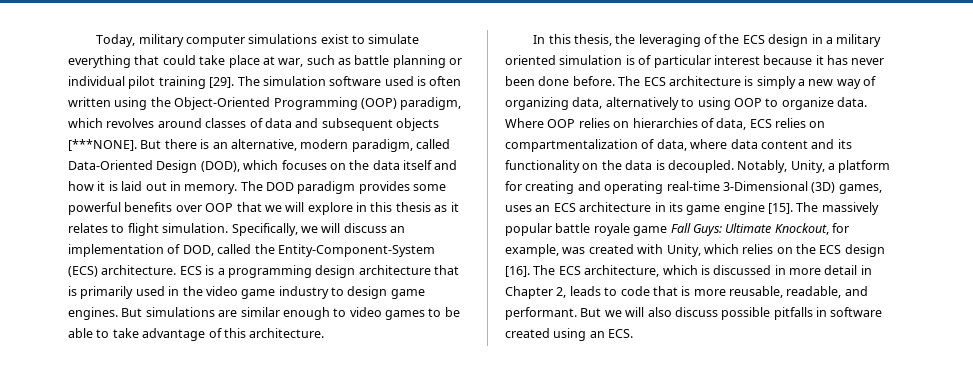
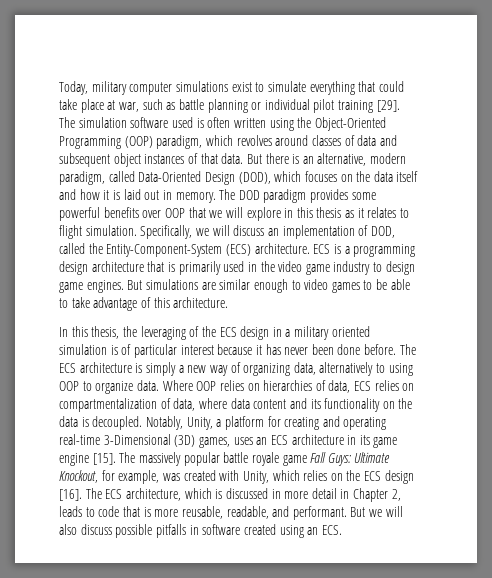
[396,118,439,131] [68,139,137,151] objects [***NONE]. -> [113,153,244,167] object instances of that data.

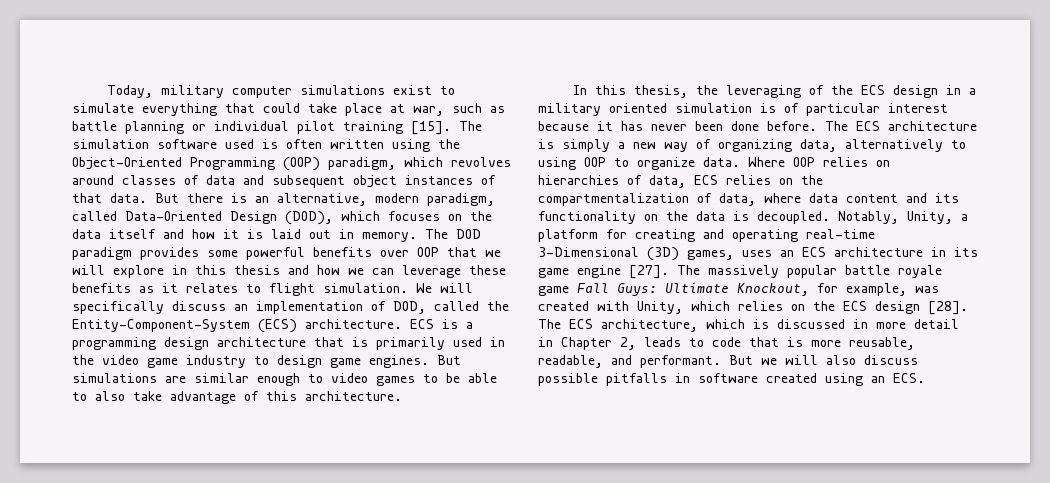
[376,100,400,112] [29]. -> [411,121,451,135] [15].
(342, 212) none -> [288,265,506,278] [72,283,131,293] and how we can leverage these benefits
[140,225,230,239] Specifically, we will -> [416,283,473,293] [72,301,164,314] We will specifically
(68, 303) none -> [95,391,125,401] also
(415, 387) none -> [801,175,823,185] the
[92,453,116,465] [15]. -> [629,265,669,279] [27].
[59,489,82,501] [16]. -> [928,301,968,315] [28].

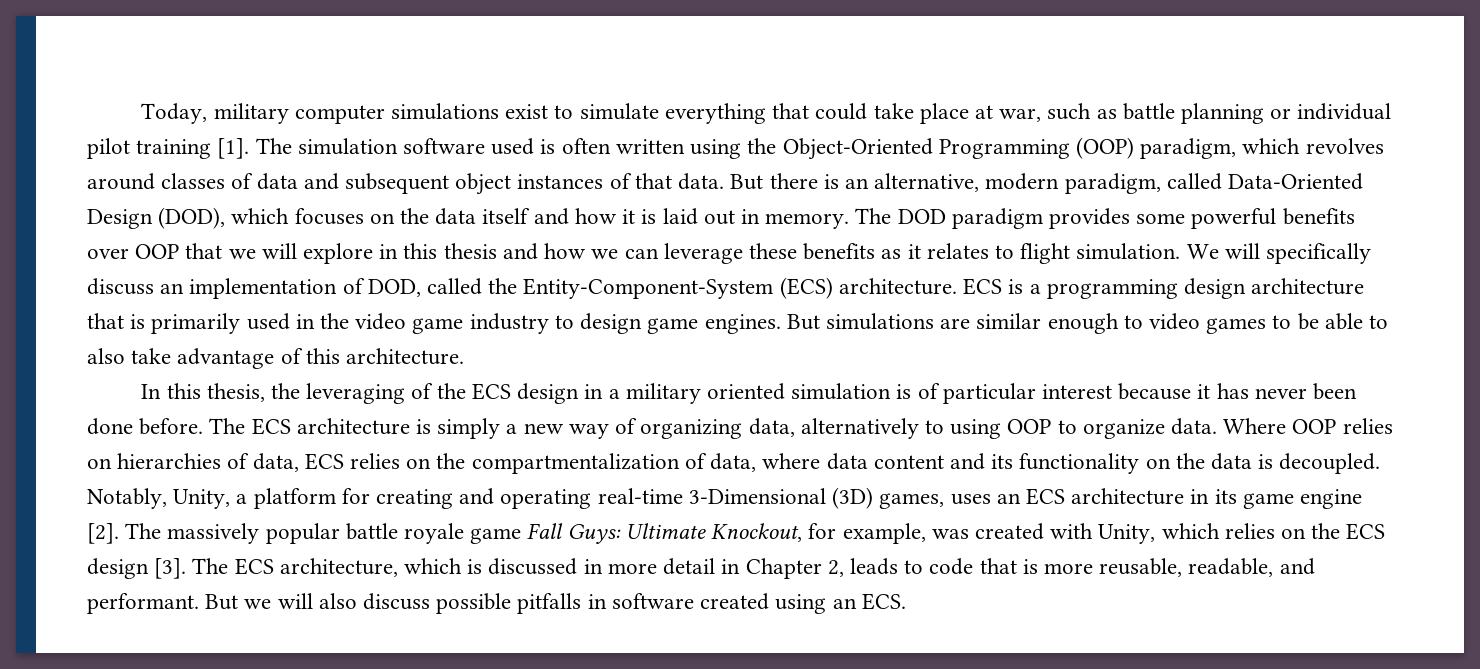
[411,121,451,135] [15]. -> [217,138,250,159] [1].
[629,265,669,279] [27]. -> [87,523,119,544] [2].
[928,301,968,315] [28]. -> [154,558,187,579] [3].

